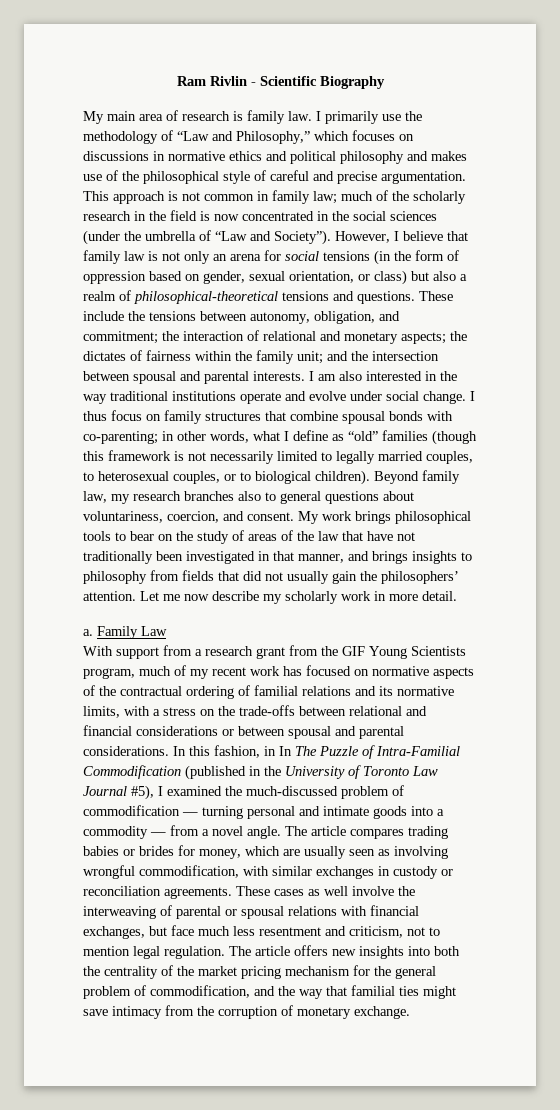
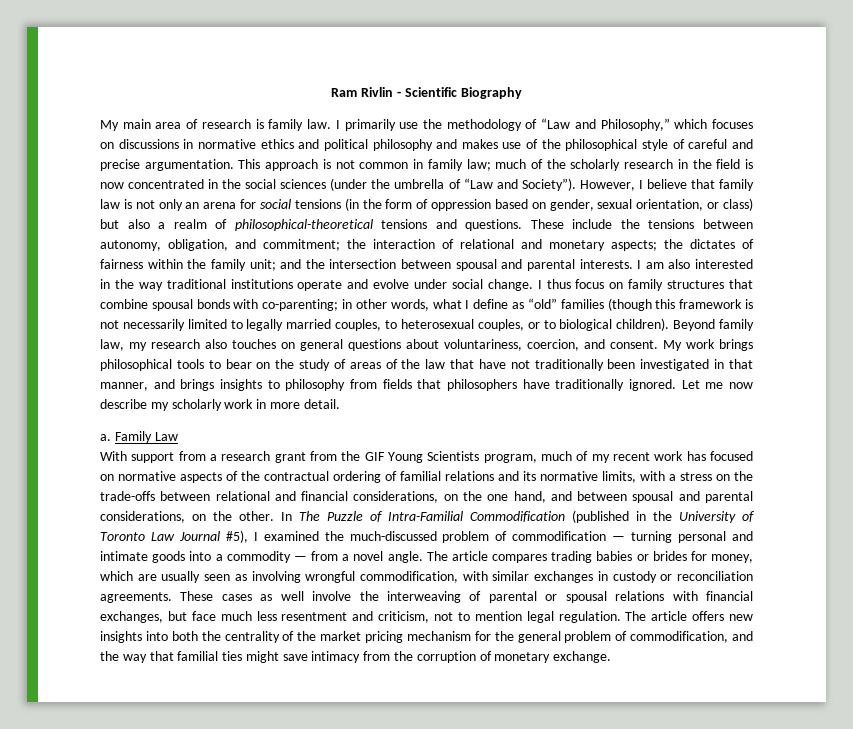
[184,491,276,501] branches also to -> [205,339,295,349] also touches on
[243,571,459,584] [83,591,136,601] did not usually gain the philosophers’ attention. -> [447,379,676,391] philosophers have traditionally ignored.
[136,726,404,739] [83,745,276,758] considerations or between spousal and parental considerations. In this fashion, in -> [353,491,754,503] [100,511,274,523] considerations, on the one hand, and between spousal and parental considerations, on the other.

